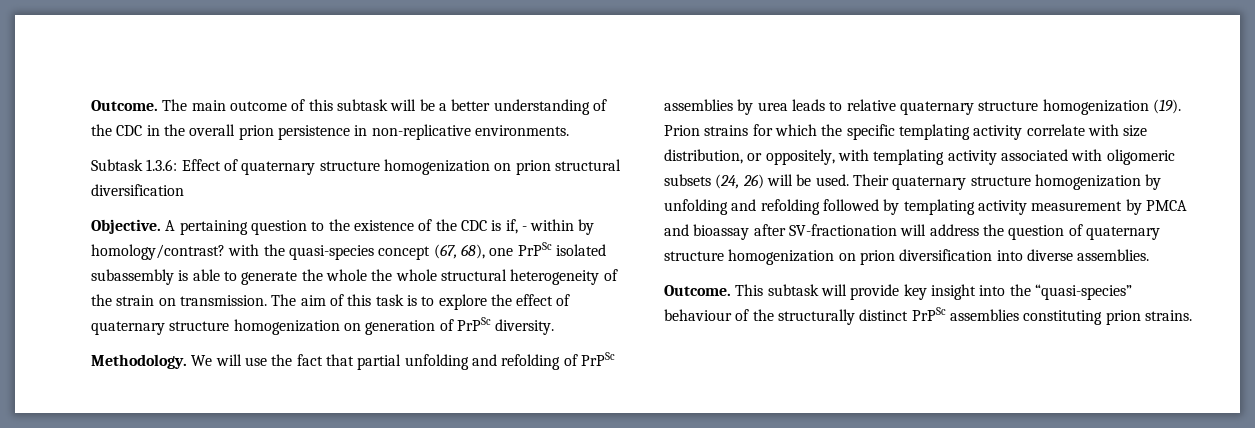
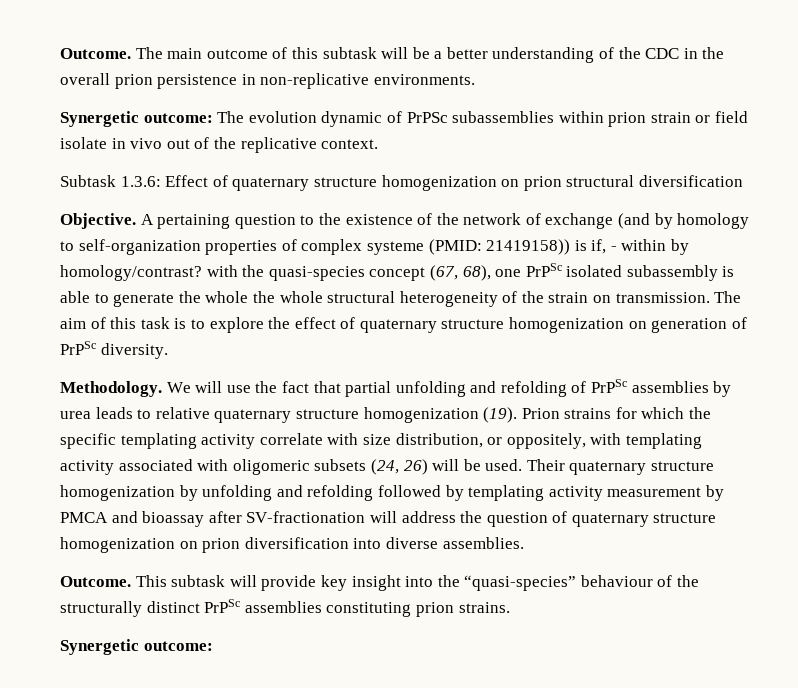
(569, 130) none -> [60,111,749,127] [60,137,379,153] // Synergetic outcome: The evolution dynamic of PrPSc subassemblies within prion strain or field isolate in vivo out of the replicative context.
[460,220,487,231] CDC -> [463,213,750,229] [60,239,571,255] network of exchange (and by homology to self-organization properties of complex systeme (PMID: 21419158))
(1192, 315) none -> [60,639,213,655] // Synergetic outcome:

